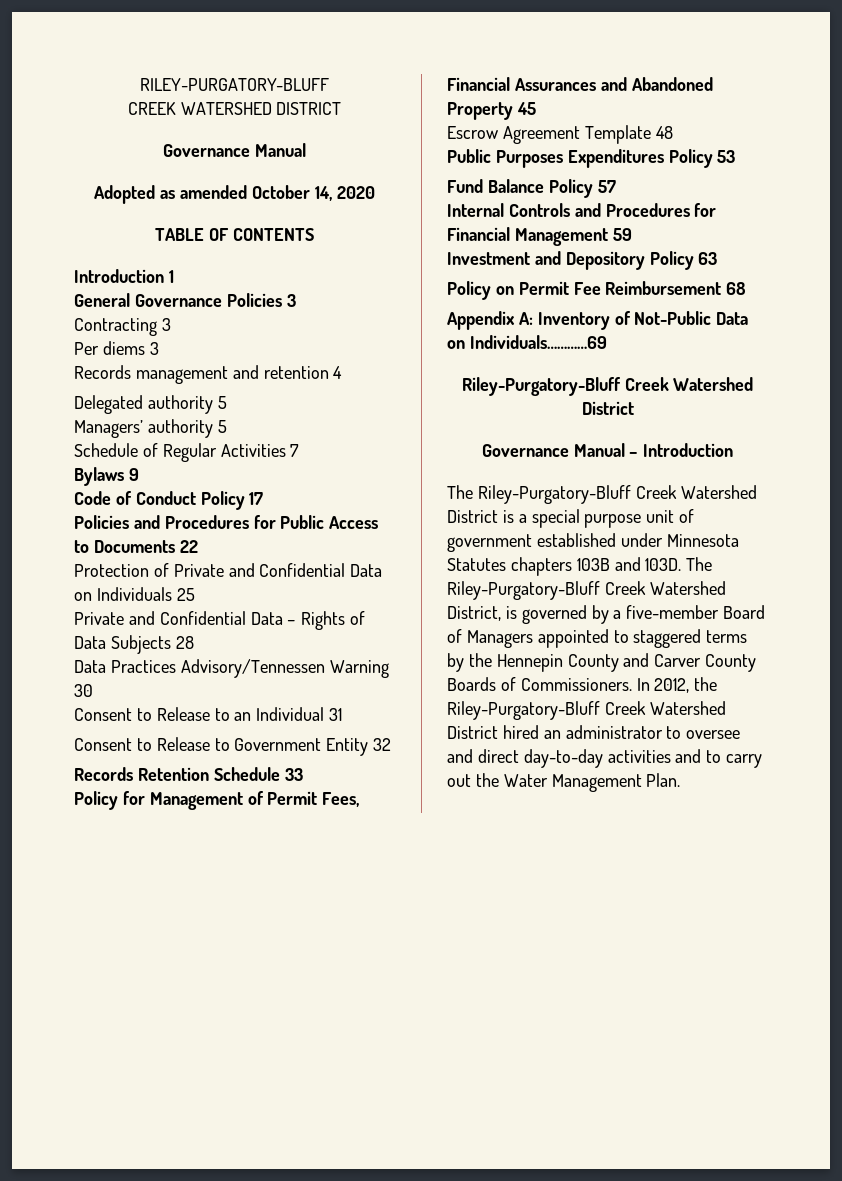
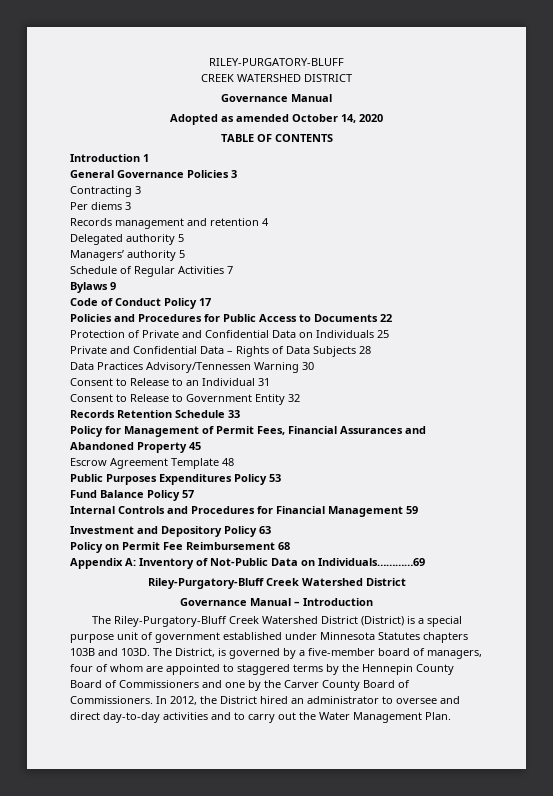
(498, 516) none -> [360,616,404,626] (District)
[447,581,726,600] Riley-Purgatory-Bluff Creek Watershed -> (172, 652) none
[723,605,766,619] [447,629,533,648] Board of Managers -> [378,648,482,659] [70,664,163,672] board of managers, four of whom are
[623,653,650,667] and -> [70,680,281,691] Board of Commissioners and one by the
[447,677,496,691] Boards -> [363,680,395,688] Board
[447,701,726,720] Riley-Purgatory-Bluff Creek Watershed -> (217, 700) none

